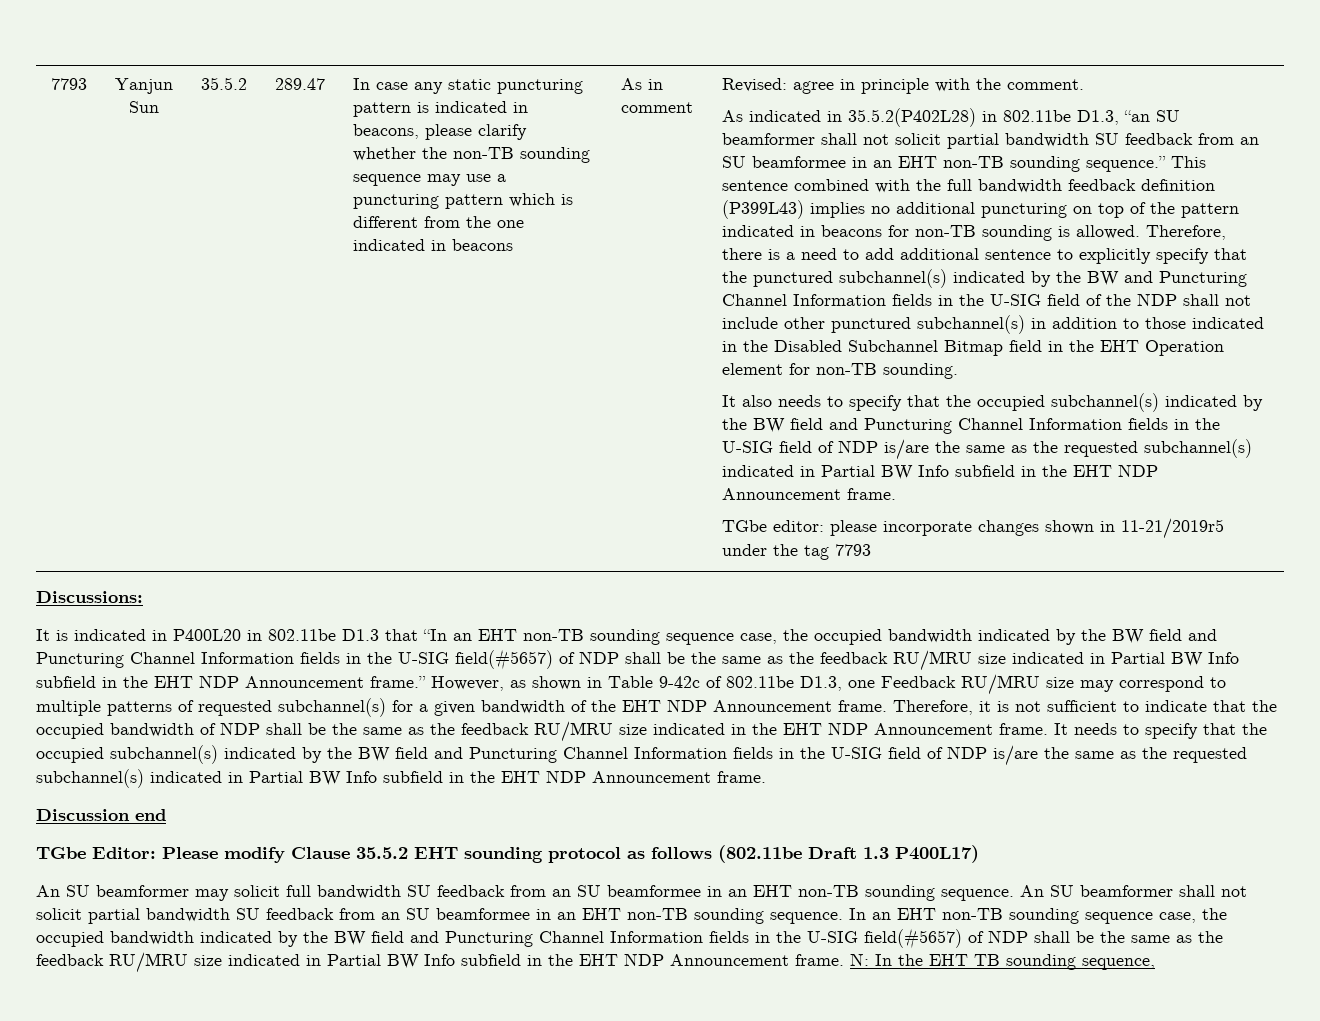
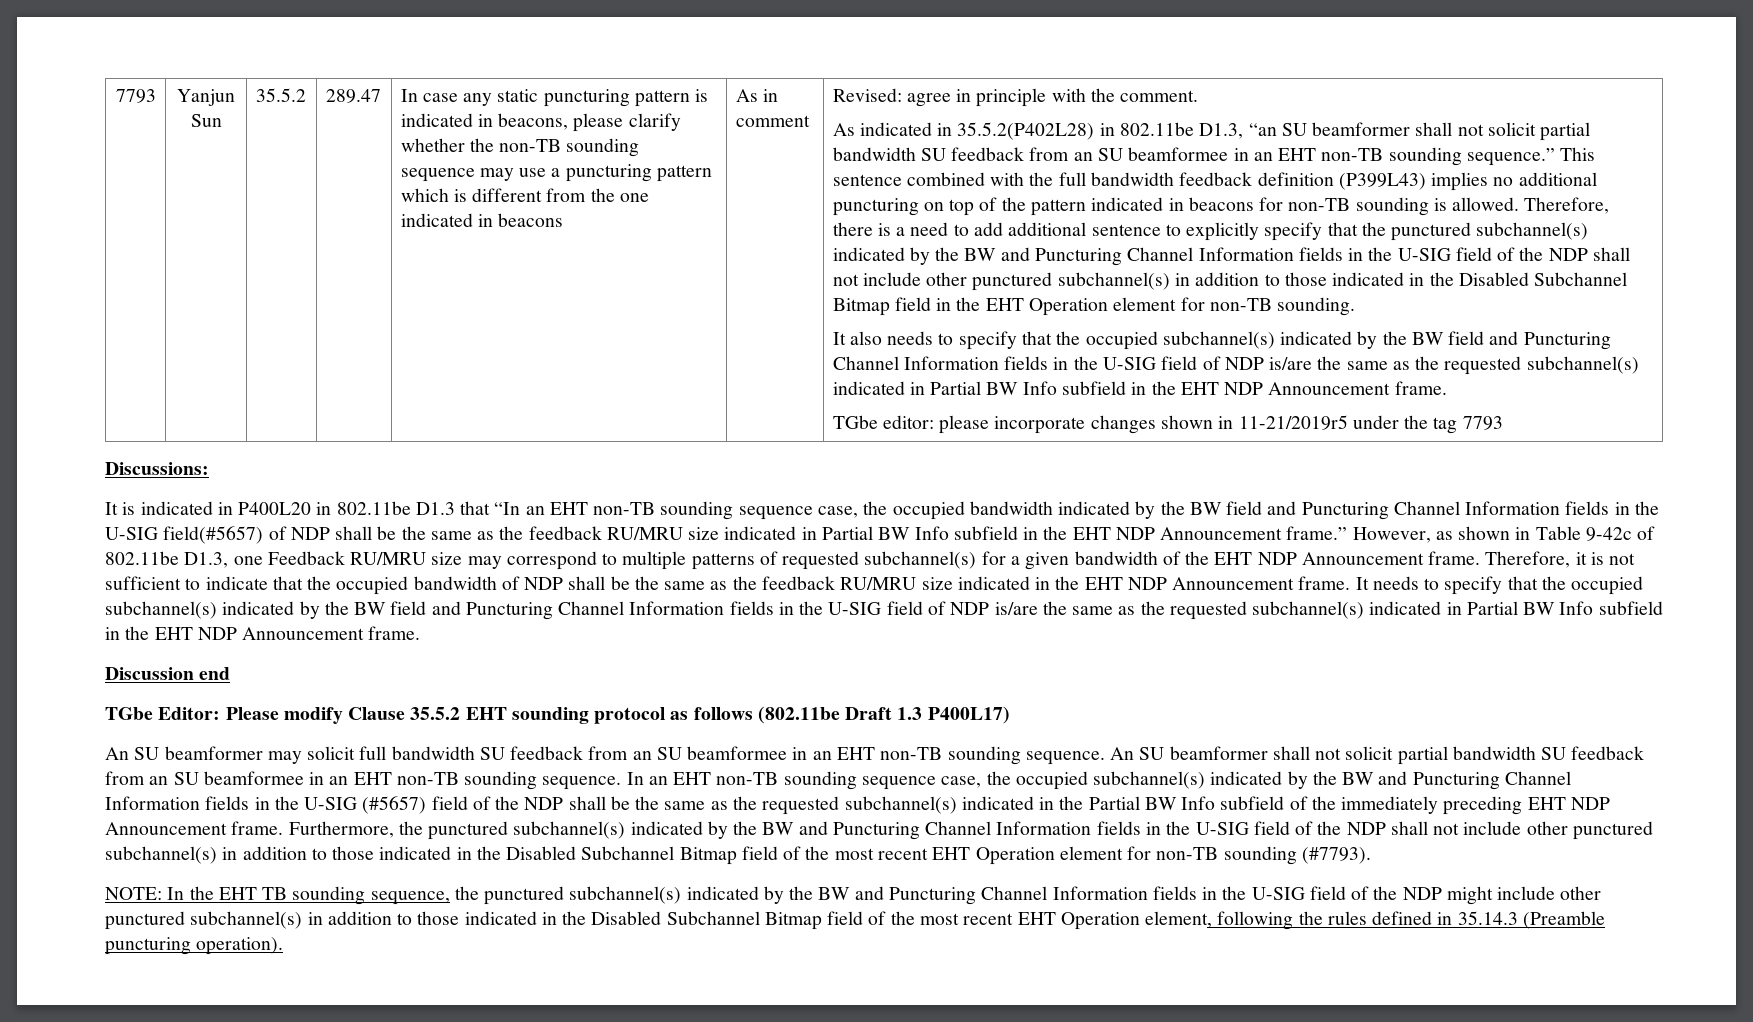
[110,928,1223,949] [36,952,869,973] bandwidth indicated by the BW field and Puncturing Channel Information fields in the U-SIG field(#5657) of NDP shall be the same as the feedback RU/MRU size indicated in Partial BW Info subfield in the EHT NDP Announcement frame. N: -> [1093,771,1571,790] [105,796,1610,815] [105,821,1653,840] [105,846,1371,865] [105,887,162,900] subchannel(s) indicated by the BW and Puncturing Channel Information fields in the U-SIG (#5657) field of the NDP shall be the same as the requested subchannel(s) indicated in the Partial BW Info subfield of the immediately preceding EHT NDP Announcement frame. Furthermore, the punctured subchannel(s) indicated by the BW and Puncturing Channel Information fields in the U-SIG field of the NDP shall not include other punctured subchannel(s) in addition to those indicated in the Disabled Subchannel Bitmap field of the most recent EHT Operation element for non-TB sounding (#7793). // NOTE:
(1155, 964) none -> [454,886,1602,905] [105,911,1605,930] [105,937,284,955] the punctured subchannel(s) indicated by the BW and Puncturing Channel Information fields in the U-SIG field of the NDP might include other punctured subchannel(s) in addition to those indicated in the Disabled Subchannel Bitmap field of the most recent EHT Operation element, following the rules defined in 35.14.3 (Preamble puncturing operation).

